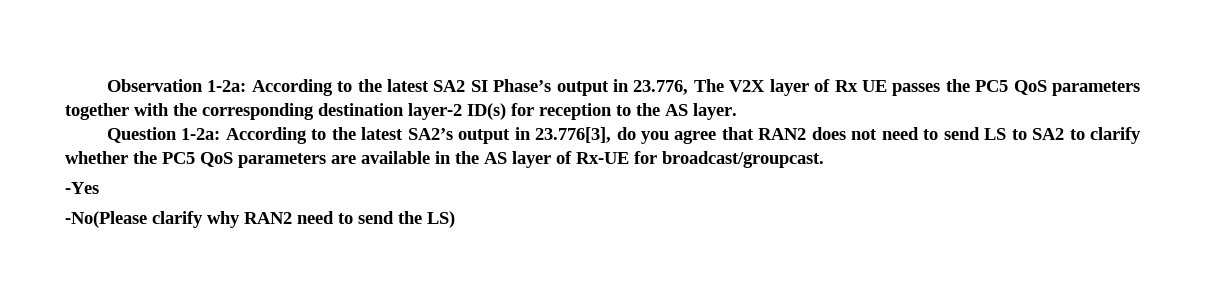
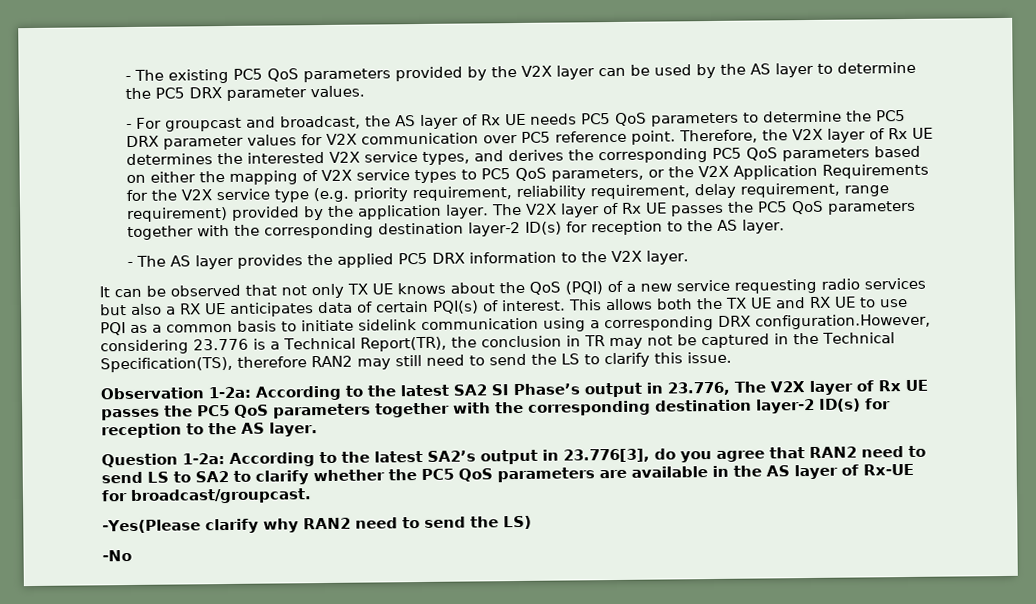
(106, 85) none -> [125,61,917,84] [125,85,366,101] [126,109,907,132] [126,127,934,150] [126,145,922,166] [126,163,930,185] [126,182,890,203] [127,200,917,223] [127,219,786,241] [127,250,690,270] [99,277,926,299] [100,296,908,317] [100,313,931,336] [100,332,895,355] [100,351,732,373] - The existing PC5 QoS parameters provided by the V2X layer can be used by the AS layer to determine the PC5 DRX parameter values. // - For groupcast and broadcast, the AS layer of Rx UE needs PC5 QoS parameters to determine the PC5 DRX parameter values for V2X communication over PC5 reference point. Therefore, the V2X layer of Rx UE determines the interested V2X service types, and derives the corresponding PC5 QoS parameters based on either the mapping of V2X service types to PC5 QoS parameters, or the V2X Application Requirements for the V2X service type (e.g. priority requirement, reliability requirement, delay requirement, range requirement) provided by the application layer. The V2X layer of Rx UE passes the PC5 QoS parameters together with the corresponding destination layer-2 ID(s) for reception to the AS layer. // - The AS layer provides the applied PC5 DRX information to the V2X layer. // It can be observed that not only TX UE knows about the QoS (PQI) of a new service requesting radio services but also a RX UE anticipates data of certain PQI(s) of interest. This allows both the TX UE and RX UE to use PQI as a common basis to initiate sidelink communication using a corresponding DRX configuration.However, considering 23.776 is a Technical Report(TR), the conclusion in TR may not be captured in the Technical Specification(TS), therefore RAN2 may still need to send the LS to clarify this issue. //
[811,127,878,140] does not -> (857, 452) none
[65,182,99,194] [65,211,147,228] -Yes // -No(Please -> [102,519,201,534] -Yes(Please
(455, 219) none -> [102,549,132,562] // -No

